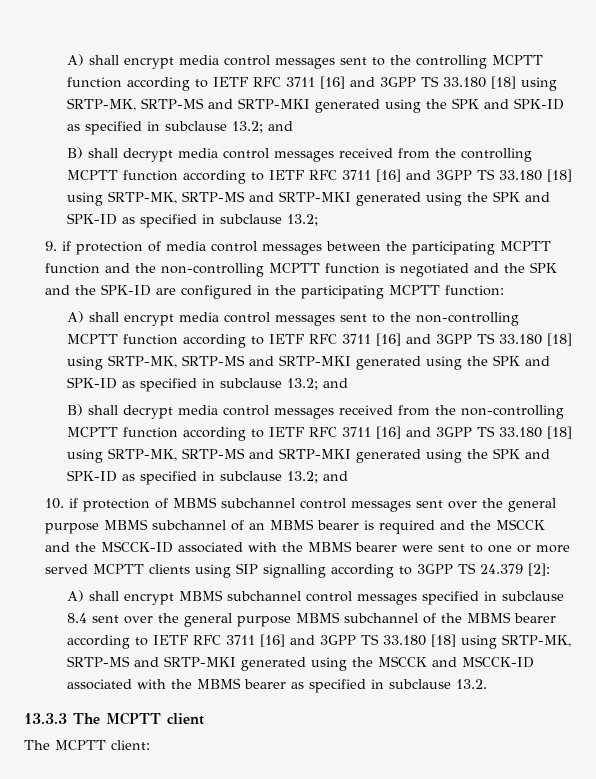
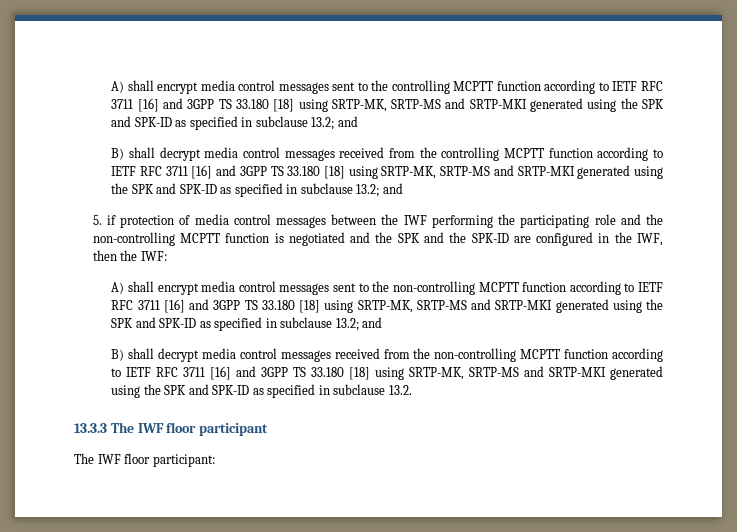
[45,241,58,251] // 9. -> [382,183,403,194] [92,215,102,225] and // 5.
[412,241,552,255] [45,263,101,274] participating MCPTT function -> [403,214,616,228] IWF performing the participating role
[301,285,505,299] participating MCPTT function: -> [636,233,663,246] [92,250,167,261] IWF, then the IWF:
[286,471,348,483] [45,497,557,512] [45,519,546,534] [45,541,571,553] [45,563,551,578] [66,590,564,605] [66,612,556,627] [66,634,571,649] [66,656,534,671] [66,678,487,693] [24,712,204,725] [24,740,150,750] 13.2; and // 10. if protection of MBMS subchannel control messages sent over the general purpose MBMS subchannel of an MBMS bearer is required and the MSCCK and the MSCCK-ID associated with the MBMS bearer were sent to one or more served MCPTT clients using SIP signalling according to 3GPP TS 24.379 [2]: // A) shall encrypt MBMS subchannel control messages specified in subclause 8.4 sent over the general purpose MBMS subchannel of the MBMS bearer according to IETF RFC 3711 [16] and 3GPP TS 33.180 [18] using SRTP-MK, SRTP-MS and SRTP-MKI generated using the MSCCK and MSCCK-ID associated with the MBMS bearer as specified in subclause 13.2. // 13.3.3 The MCPTT client // The MCPTT client: -> [388,385,412,395] [74,422,269,436] [74,453,215,467] 13.2. // 13.3.3 The IWF floor participant // The IWF floor participant:

